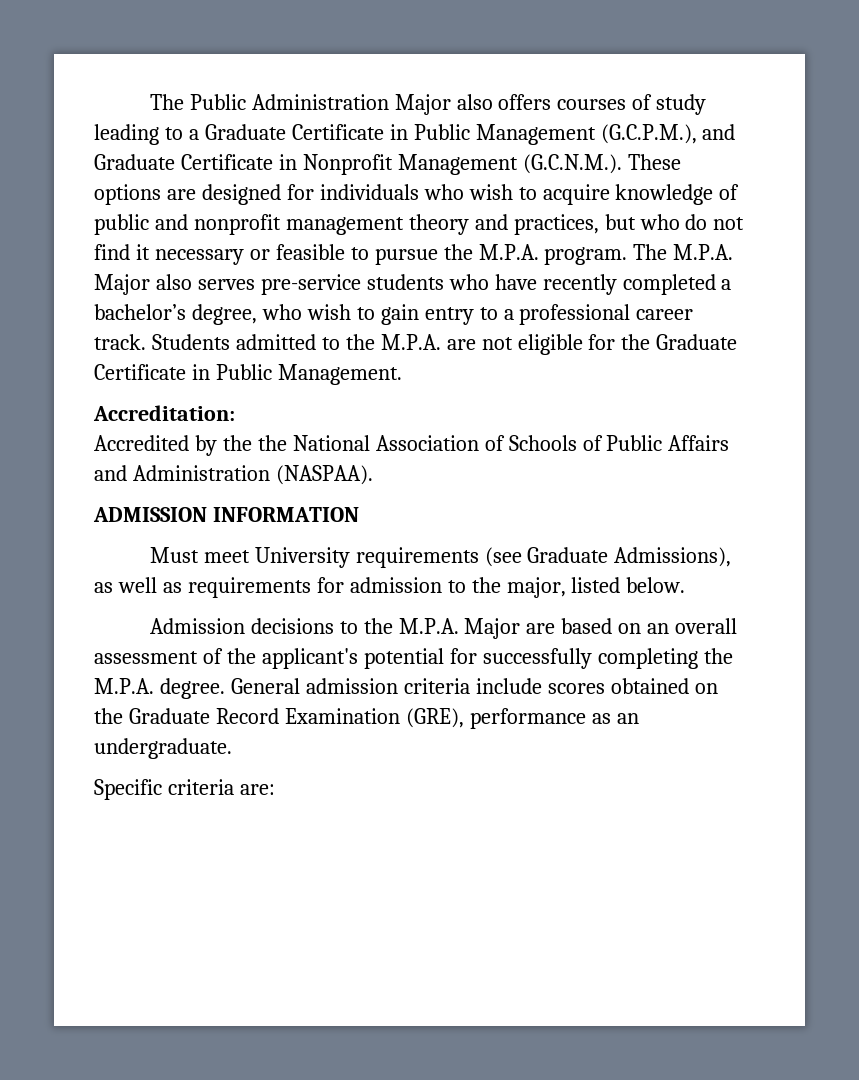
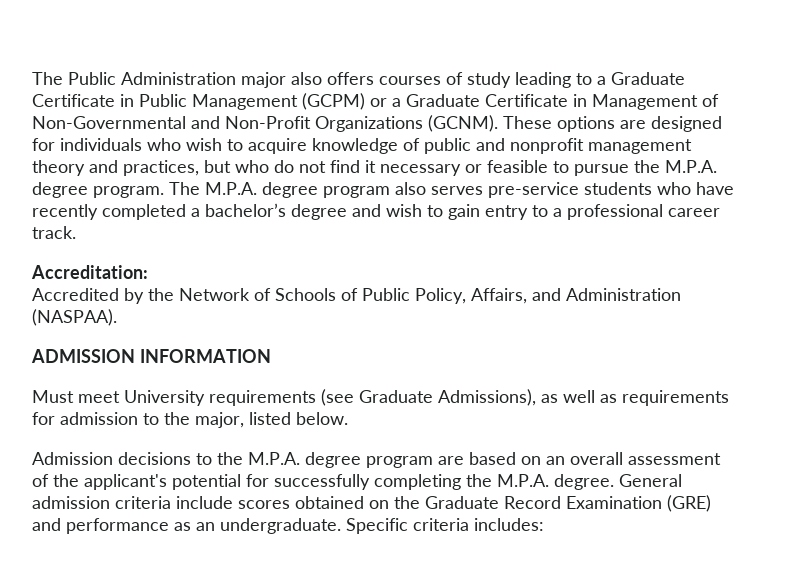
[394,94,451,115] Major -> [241,72,286,88] major
[600,124,736,144] [94,154,622,175] (G.C.P.M.), and Graduate Certificate in Nonprofit Management (G.C.N.M.). -> [302,93,719,110] [32,115,498,132] (GCPM) or a Graduate Certificate in Management of Non-Governmental and Non-Profit Organizations (GCNM).
(539, 252) none -> [32,182,88,198] degree
[94,274,150,295] Major -> [262,182,390,198] degree program
[191,304,302,325] degree, who -> [291,204,381,220] degree and
[151,334,738,355] [94,364,402,385] Students admitted to the M.P.A. are not eligible for the Graduate Certificate in Public Management. -> (76, 232) none
[257,435,479,451] the National Association -> [179,288,250,301] Network
[668,435,730,451] Affairs -> [415,288,527,304] Policy, Affairs,
[464,618,521,639] Major -> [305,452,433,468] degree program
[405,708,464,728] (GRE), -> [667,495,711,512] [32,518,61,531] (GRE) and
(232, 748) // -> (341, 526) none
[239,784,275,795] are: -> [474,518,544,531] includes:

